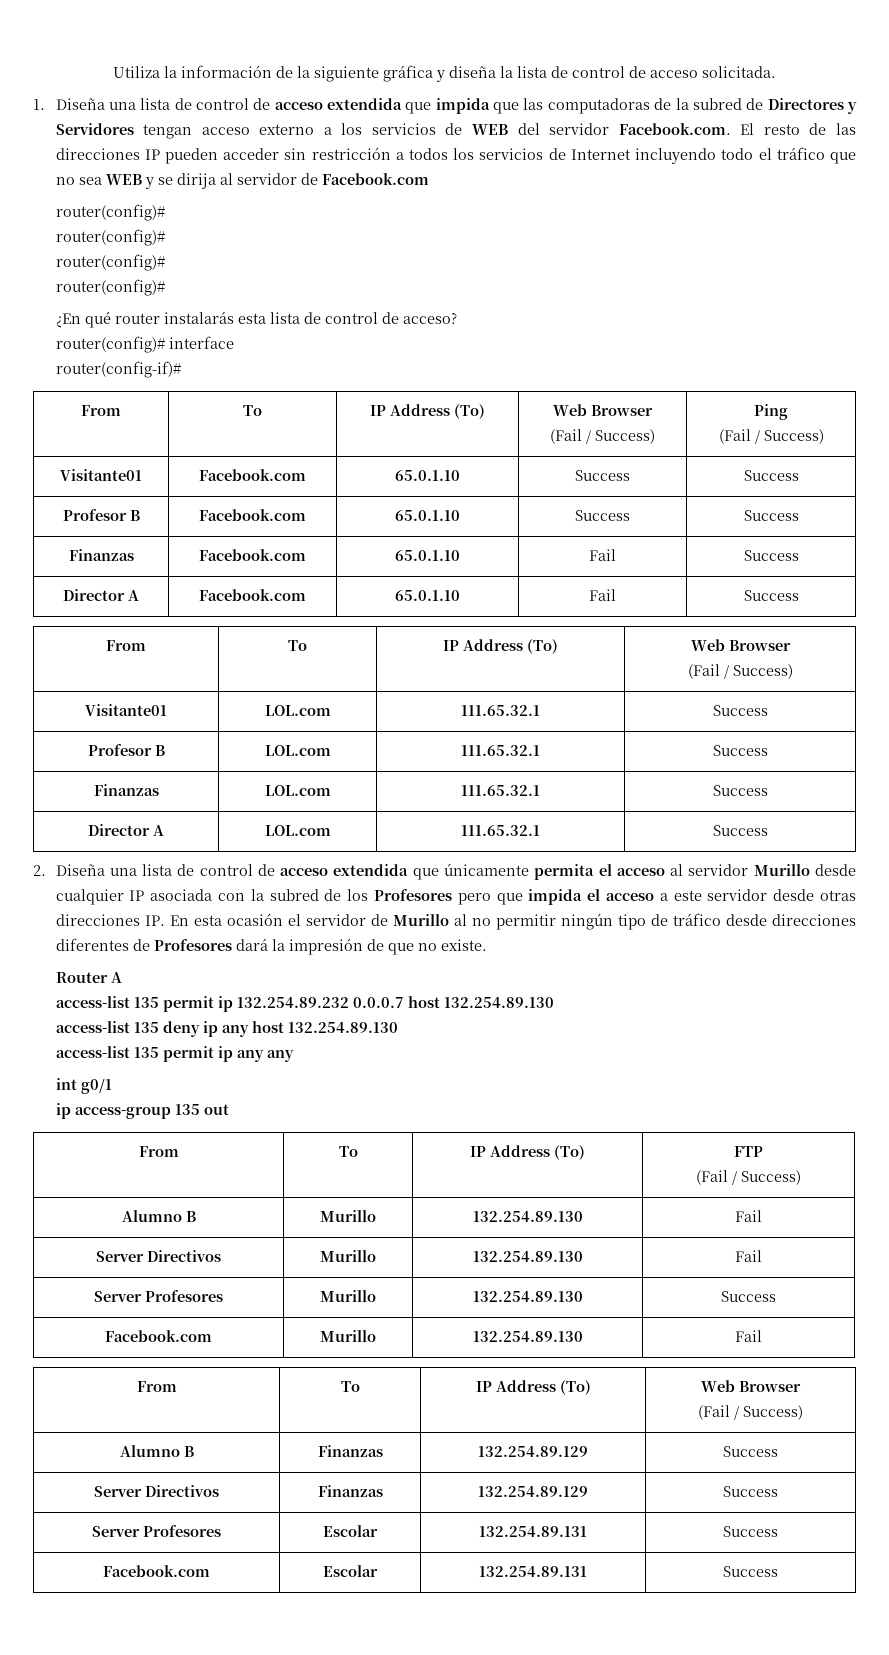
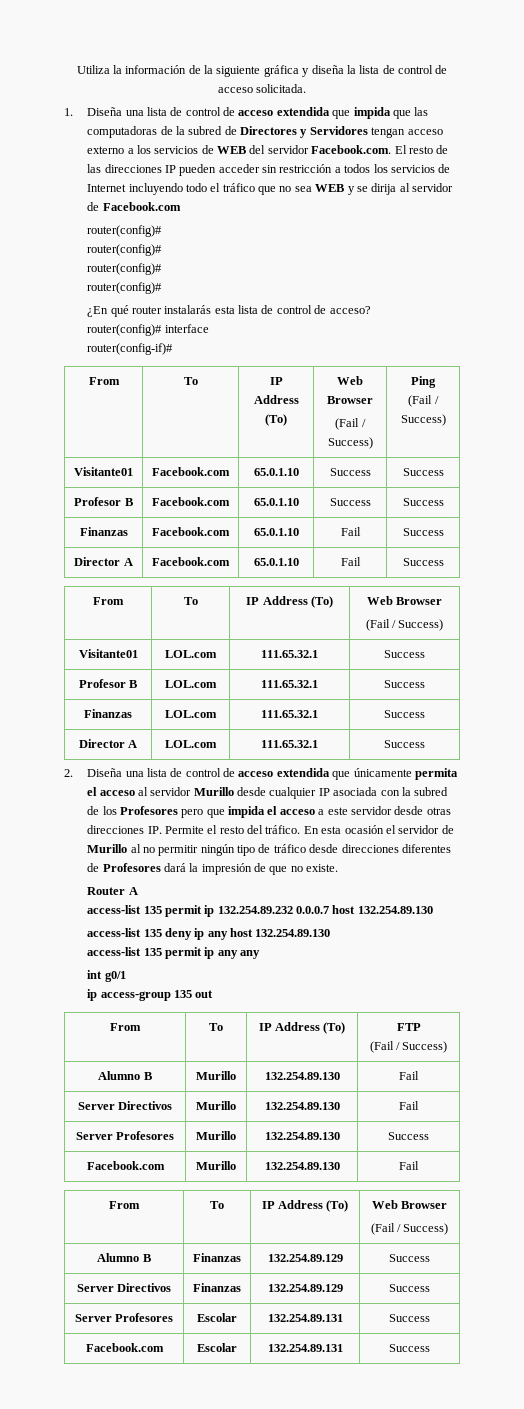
(165, 920) none -> [164,825,301,834] Permite el resto del tráfico.

